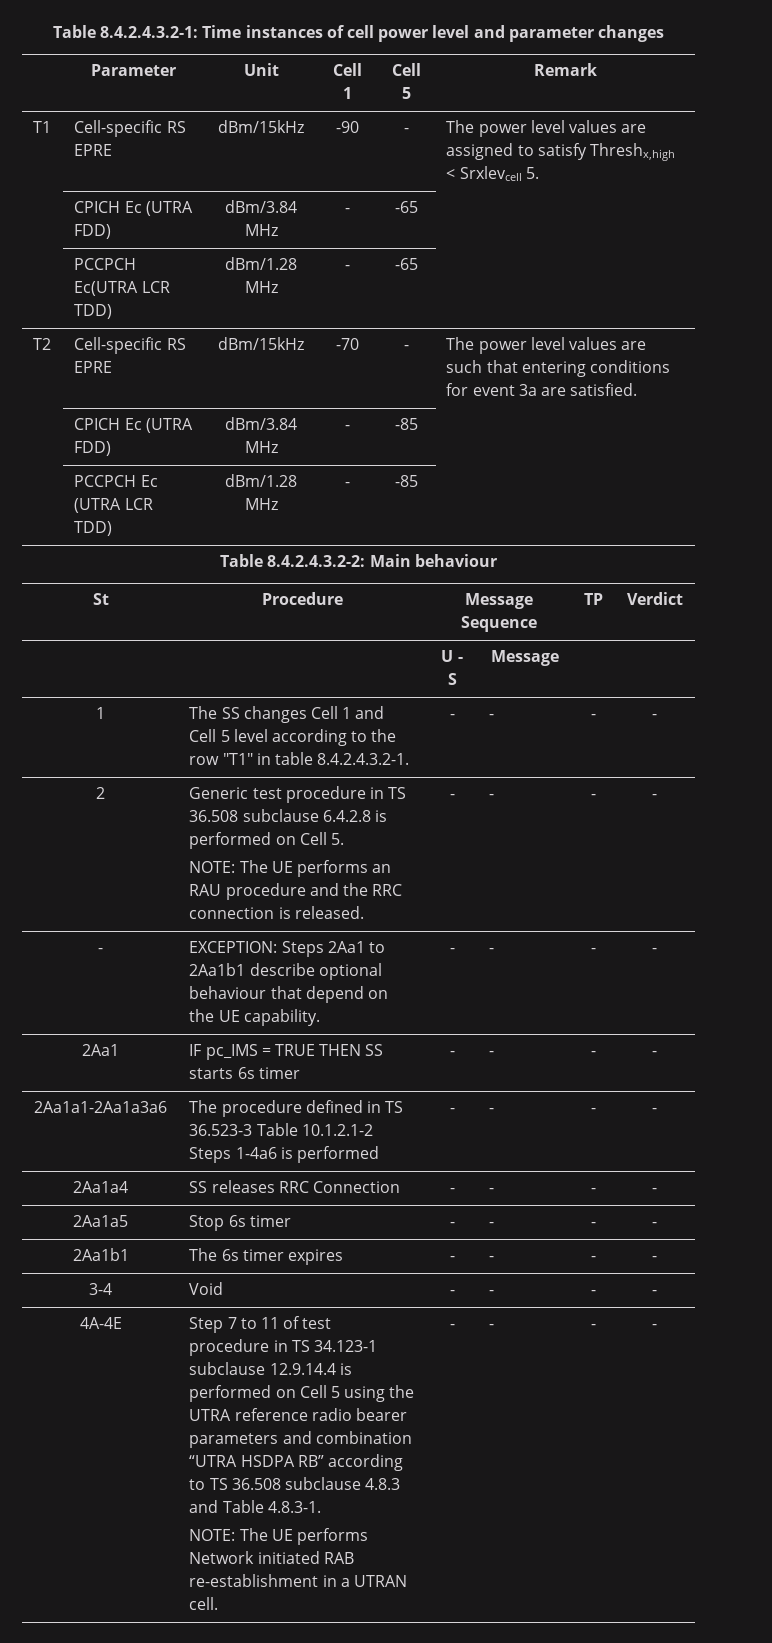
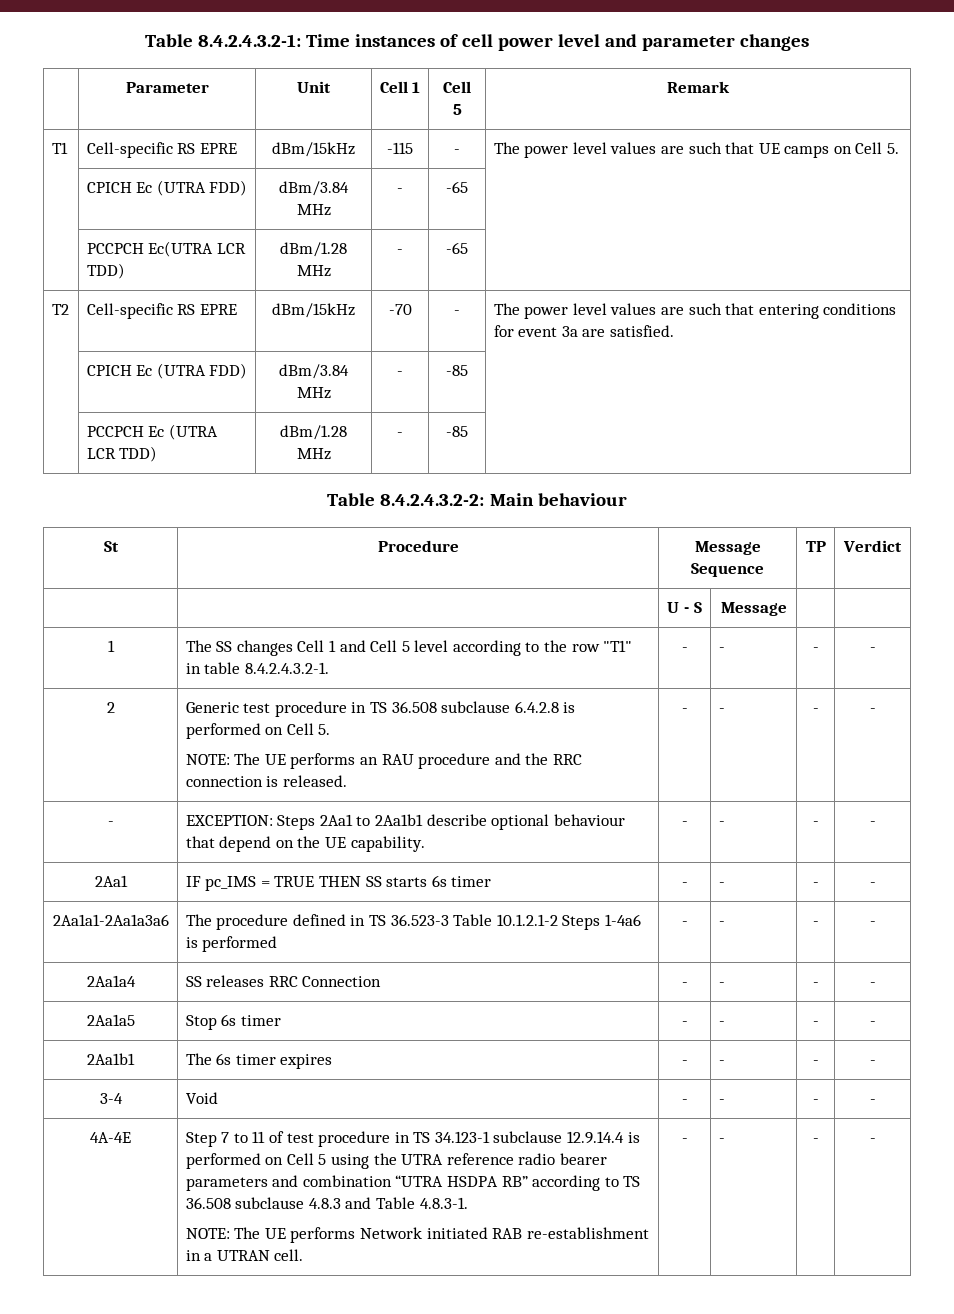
[336,121,359,133] [403,128,409,133] [446,120,647,137] [446,143,676,161] [446,166,522,181] -90 | - | The power level values are assigned to satisfy Threshx,high < Srxlevcell -> [387,142,413,154] [454,149,460,154] [493,142,883,158] -115 | - | The power level values are such that UE camps on Cell

